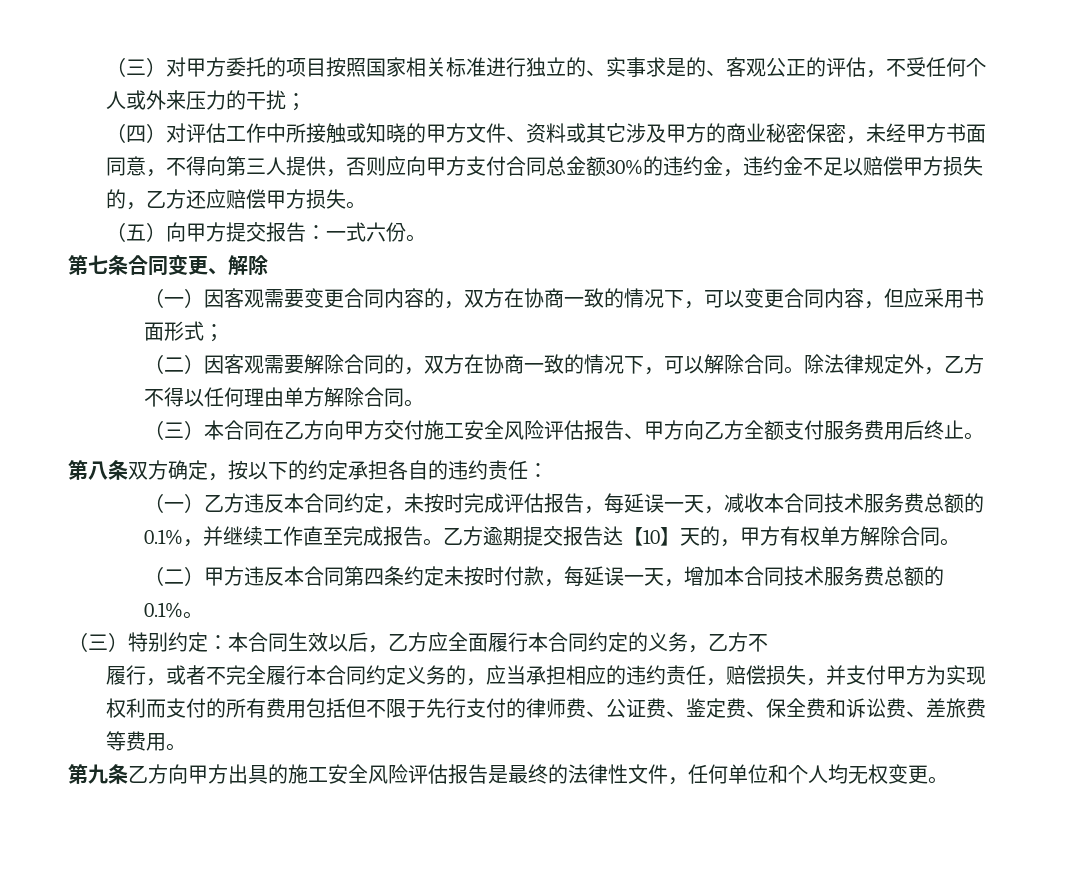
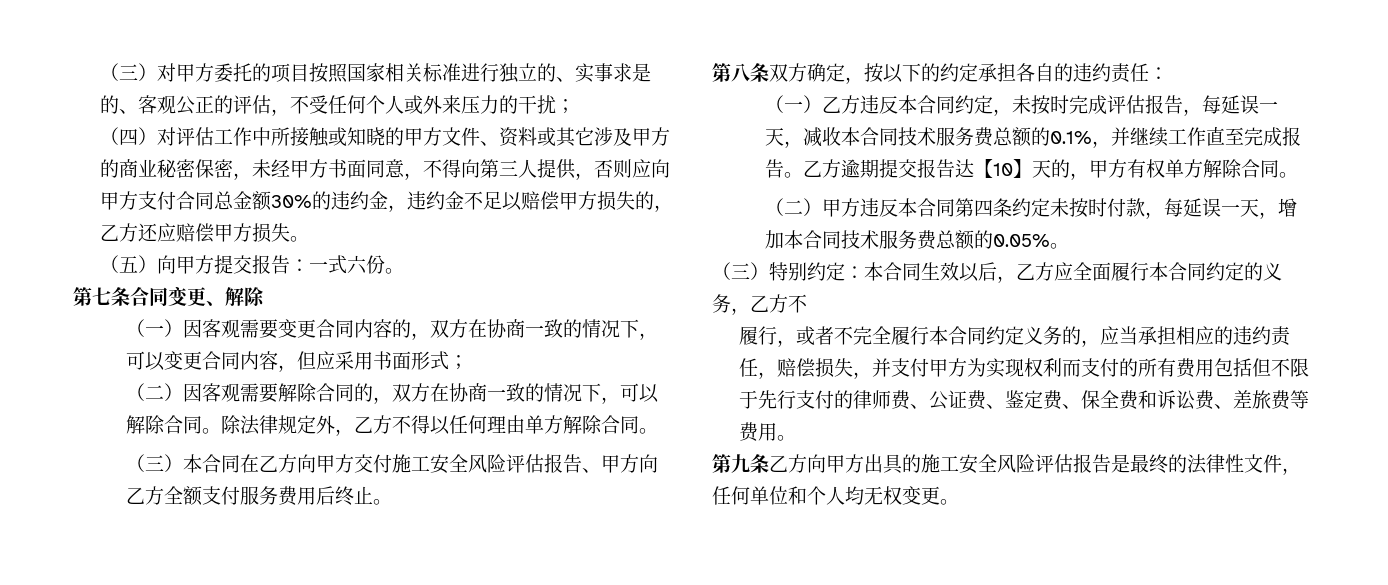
[144,602,184,618] 0.1% -> [993,234,1051,247] 0.05%

